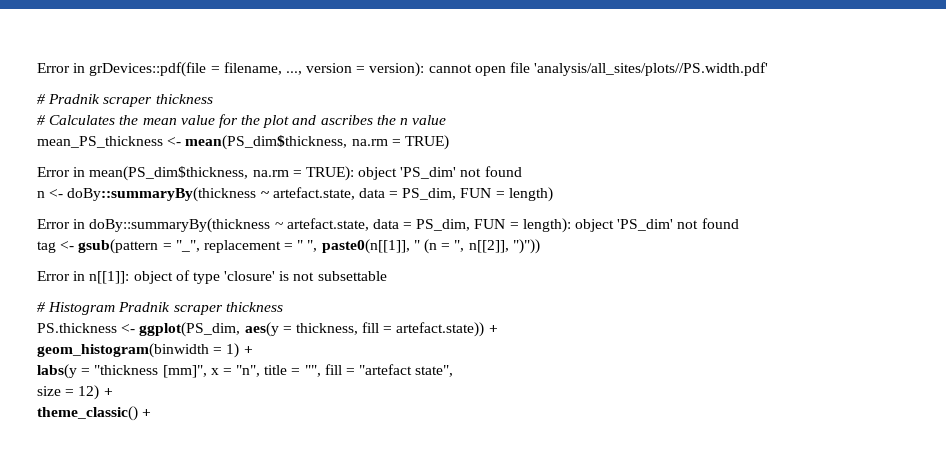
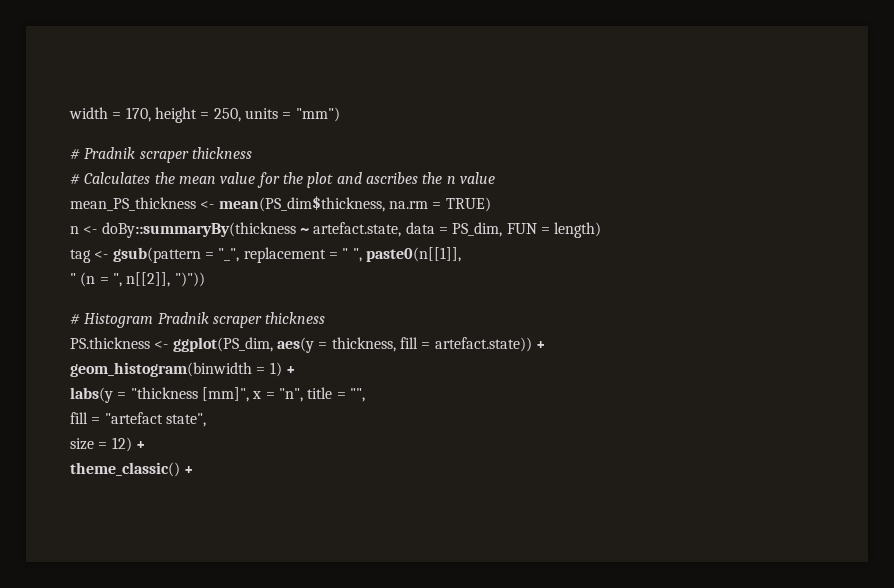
[37,62,769,77] Error in grDevices::pdf(file = filename, ..., version = version): cannot open file 'analysis/all_sites/plots//PS.width.pdf' -> [69,107,340,123] width = 170, height = 250, units = "mm")
[37,166,522,181] // Error in mean(PS_dim$thickness, na.rm = TRUE): object 'PS_dim' not found -> (491, 204) none
[37,218,739,233] // Error in doBy::summaryBy(thickness ~ artefact.state, data = PS_dim, FUN = length): object 'PS_dim' not found -> (602, 230) none
(410, 246) none -> (461, 254) //
[37,270,387,284] // Error in n[[1]]: object of type 'closure' is not subsettable -> (205, 279) none
(321, 371) none -> (365, 395) //

